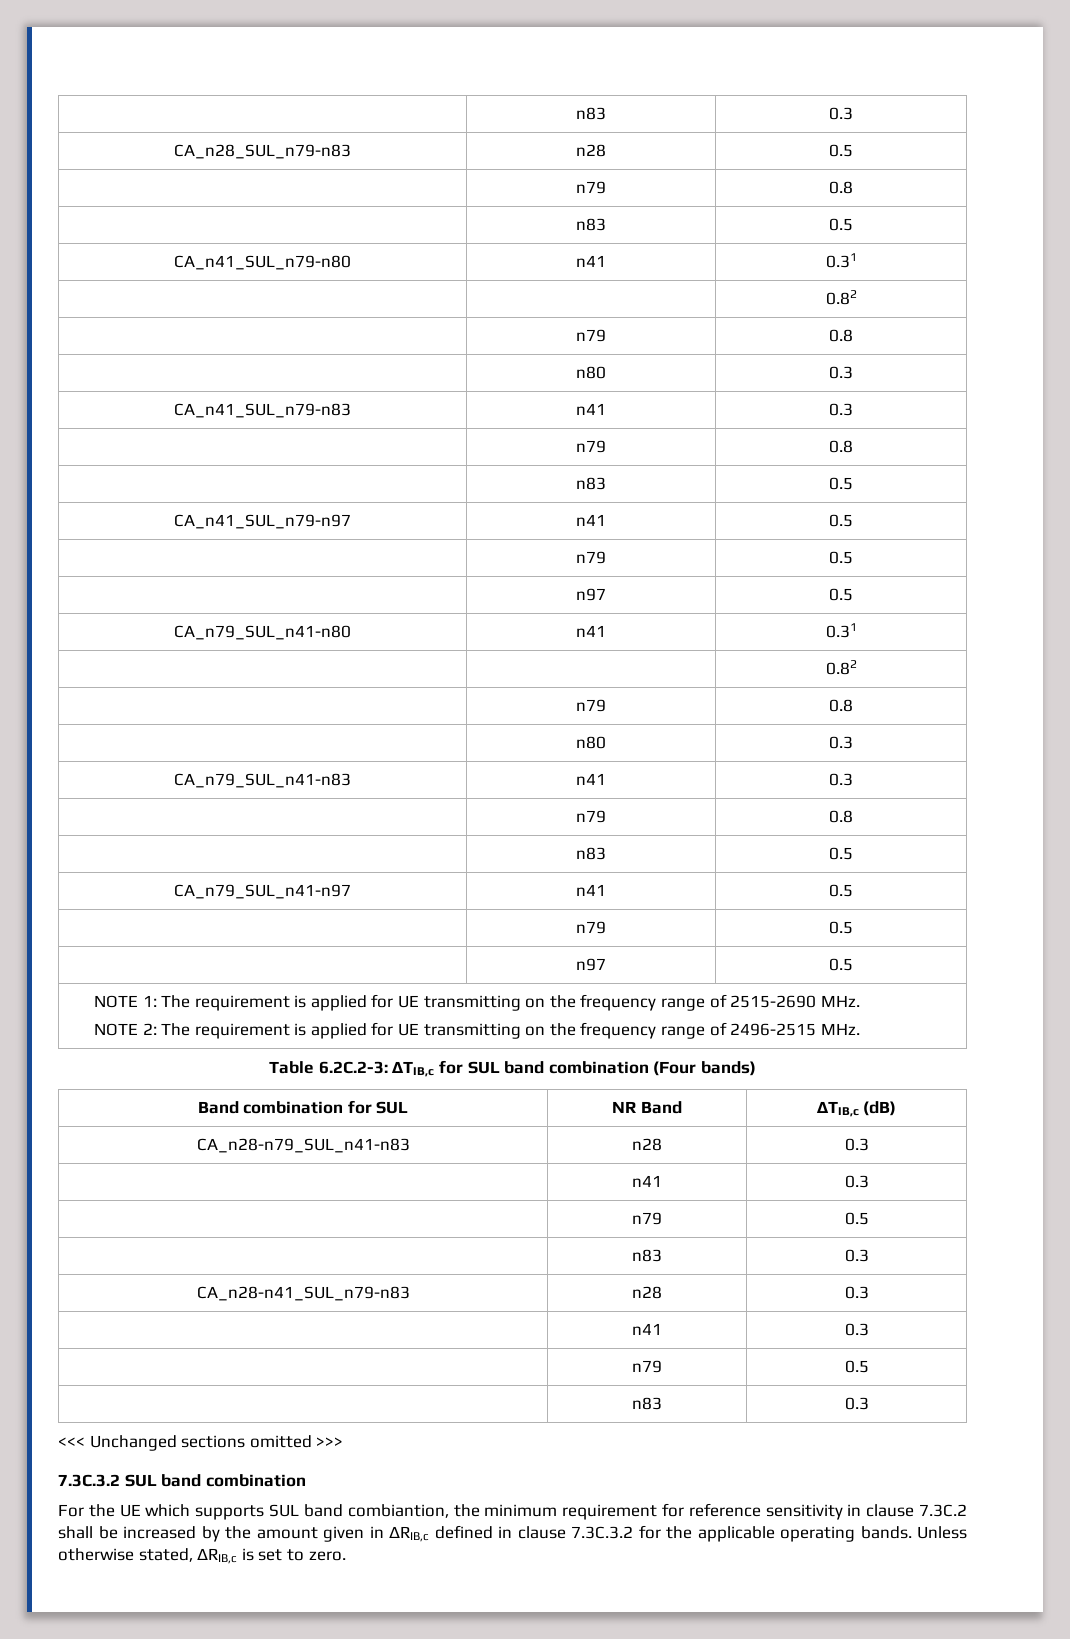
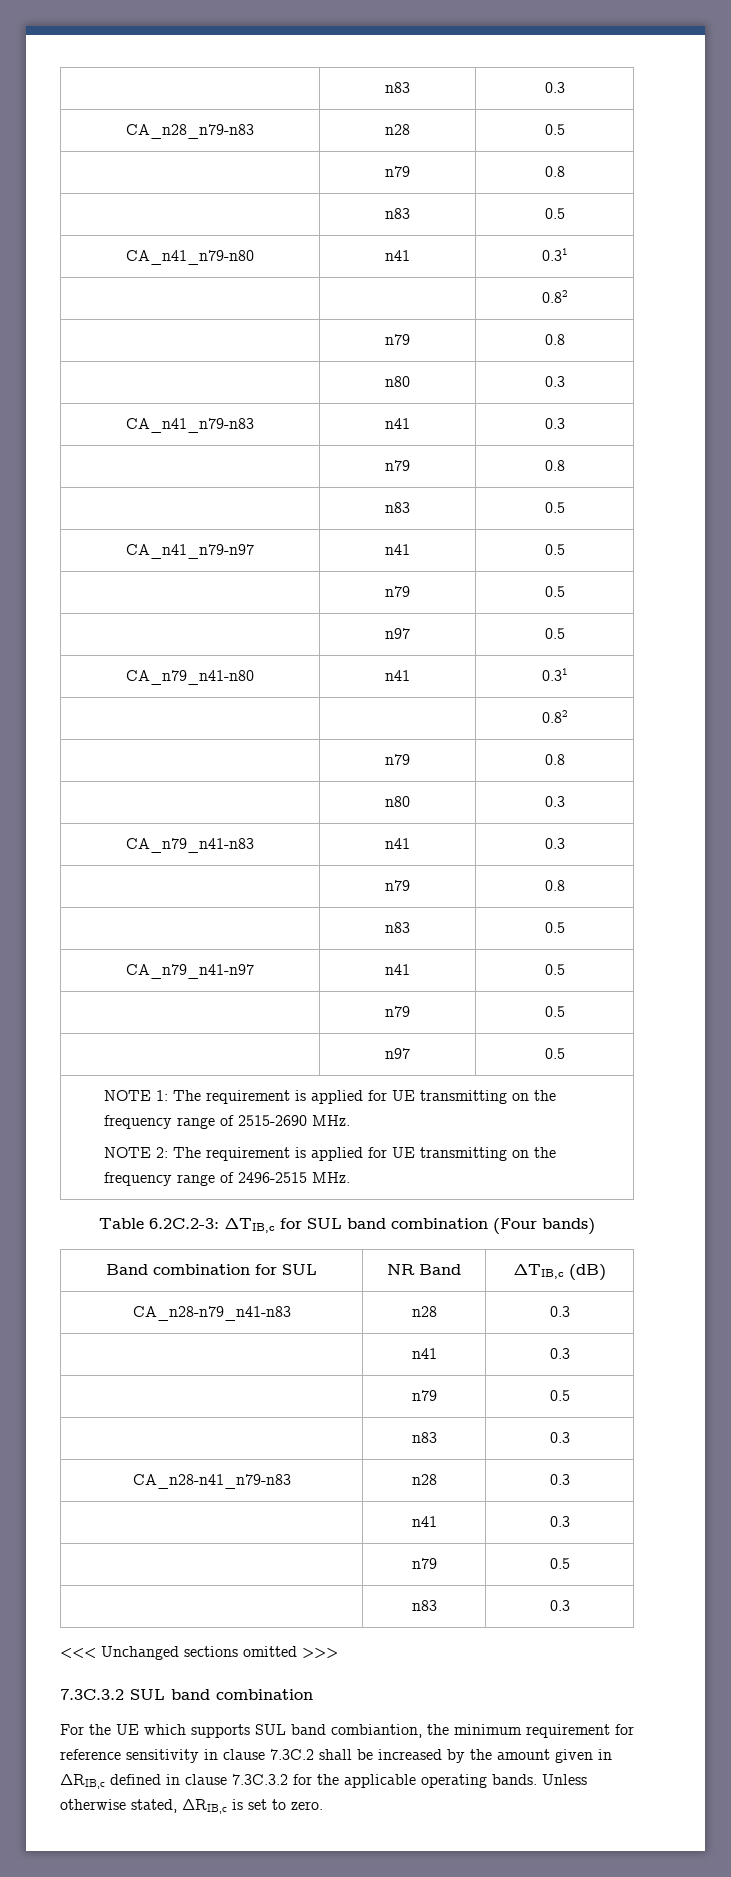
[576,107,606,120] [829,107,853,120] [174,144,351,159] | n83 | 0.3 // CA_n28_SUL_n79-n83 -> [385,82,410,93] [544,82,565,93] [126,124,254,139] | n83 | 0.3 // CA_n28_n79-n83
[174,255,351,270] [576,255,606,267] [825,253,857,268] [825,290,857,305] [576,329,606,342] [829,329,853,342] [576,366,606,379] [829,366,853,379] [174,403,351,418] [576,403,606,415] [829,403,853,416] [576,440,606,453] [829,440,853,453] [576,477,606,490] [829,477,853,490] [174,514,351,529] [576,514,606,526] [829,514,853,527] [576,551,606,564] [829,551,853,564] [576,588,606,601] [829,588,853,601] [174,625,351,640] [576,625,606,637] [825,623,857,638] [825,660,857,675] [576,699,606,712] [829,699,853,712] [576,736,606,749] [829,736,853,749] [174,773,351,788] [576,773,606,785] [829,773,853,786] [576,810,606,823] [829,810,853,823] [576,847,606,860] [829,847,853,860] [174,884,351,899] CA_n41_SUL_n79-n80 | n41 | 0.31 // | | 0.82 // | n79 | 0.8 // | n80 | 0.3 // CA_n41_SUL_n79-n83 | n41 | 0.3 // | n79 | 0.8 // | n83 | 0.5 // CA_n41_SUL_n79-n97 | n41 | 0.5 // | n79 | 0.5 // | n97 | 0.5 // CA_n79_SUL_n41-n80 | n41 | 0.31 // | | 0.82 // | n79 | 0.8 // | n80 | 0.3 // CA_n79_SUL_n41-n83 | n41 | 0.3 // | n79 | 0.8 // | n83 | 0.5 // CA_n79_SUL_n41-n97 -> [126,250,254,265] [385,250,410,261] [541,248,568,261] [541,290,568,303] [385,334,410,345] [544,334,565,345] [385,376,410,387] [544,376,565,387] [126,418,254,433] [385,418,410,429] [544,418,565,429] [385,460,410,471] [544,460,565,471] [385,502,410,513] [544,502,565,513] [126,544,254,559] [385,544,410,555] [544,544,565,555] [385,586,410,597] [544,586,565,597] [385,628,410,639] [544,628,565,639] [126,670,254,685] [385,670,410,681] [541,668,568,681] [541,710,568,723] [385,754,410,765] [544,754,565,765] [385,796,410,807] [544,796,565,807] [126,838,254,853] [385,838,410,849] [544,838,565,849] [385,880,410,891] [544,880,565,891] [385,922,410,933] [544,922,565,933] [126,964,254,979] CA_n41_n79-n80 | n41 | 0.31 // | | 0.82 // | n79 | 0.8 // | n80 | 0.3 // CA_n41_n79-n83 | n41 | 0.3 // | n79 | 0.8 // | n83 | 0.5 // CA_n41_n79-n97 | n41 | 0.5 // | n79 | 0.5 // | n97 | 0.5 // CA_n79_n41-n80 | n41 | 0.31 // | | 0.82 // | n79 | 0.8 // | n80 | 0.3 // CA_n79_n41-n83 | n41 | 0.3 // | n79 | 0.8 // | n83 | 0.5 // CA_n79_n41-n97
[196,1138,410,1153] [632,1138,662,1151] [844,1138,869,1151] [632,1175,662,1187] [844,1175,869,1188] [632,1212,662,1225] [844,1212,869,1225] [632,1249,662,1262] [844,1249,869,1262] [196,1286,410,1301] CA_n28-n79_SUL_n41-n83 | n28 | 0.3 // | n41 | 0.3 // | n79 | 0.5 // | n83 | 0.3 // CA_n28-n41_SUL_n79-n83 -> [132,1306,291,1321] [411,1306,437,1317] [549,1306,570,1317] [411,1348,437,1359] [549,1348,570,1359] [411,1390,437,1401] [549,1390,570,1401] [411,1432,437,1443] [549,1432,570,1443] [132,1474,291,1489] CA_n28-n79_n41-n83 | n28 | 0.3 // | n41 | 0.3 // | n79 | 0.5 // | n83 | 0.3 // CA_n28-n41_n79-n83

